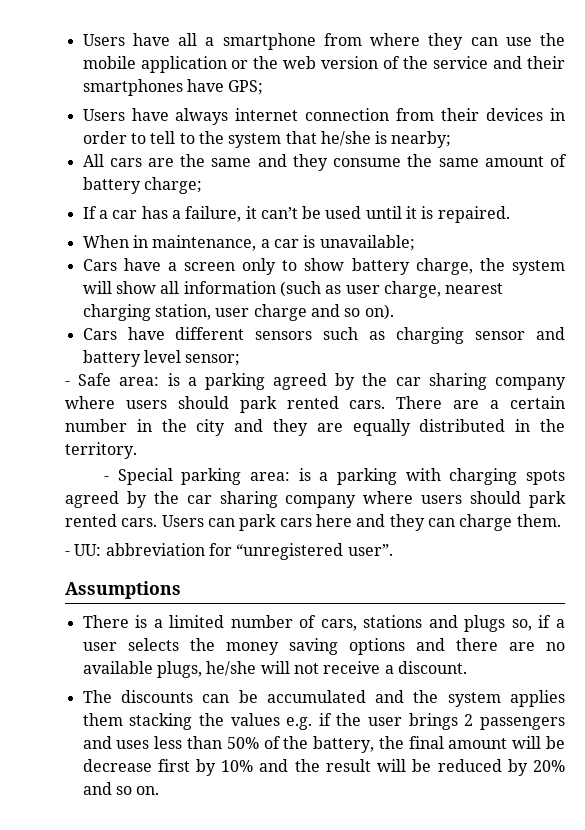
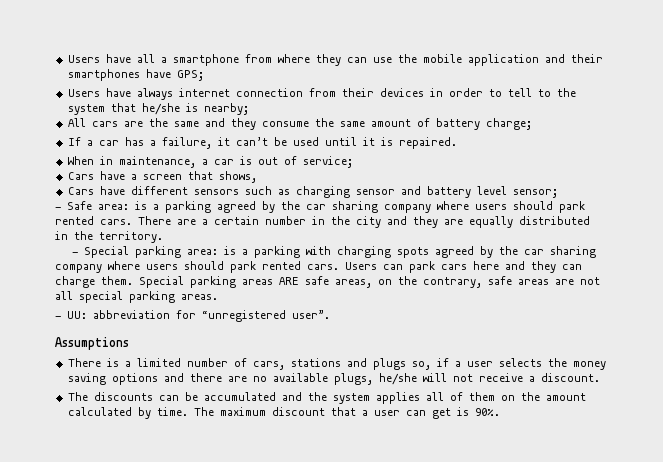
[231,56,489,69] or the web version of the service -> (539, 60) none
[319,235,415,251] unavailable; -> [257,156,353,168] out of service;
[242,258,565,275] [82,281,504,298] [82,304,394,321] only to show battery charge, the system will show all information (such as user charge, nearest charging station, user charge and so on). -> [187,171,257,183] that shows,
(561, 520) none -> [139,276,600,288] [55,291,218,303] Special parking areas ARE safe areas, on the contrary, safe areas are not all special parking areas.
[82,713,565,730] [82,736,566,753] [82,759,565,776] [82,782,160,795] them stacking the values e.g. if the user brings 2 passengers and uses less than 50% of the battery, the final amount will be decrease first by 10% and the result will be reduced by 20% and so on. -> [425,392,586,401] [67,407,500,419] all of them on the amount calculated by time. The maximum discount that a user can get is 90%.

